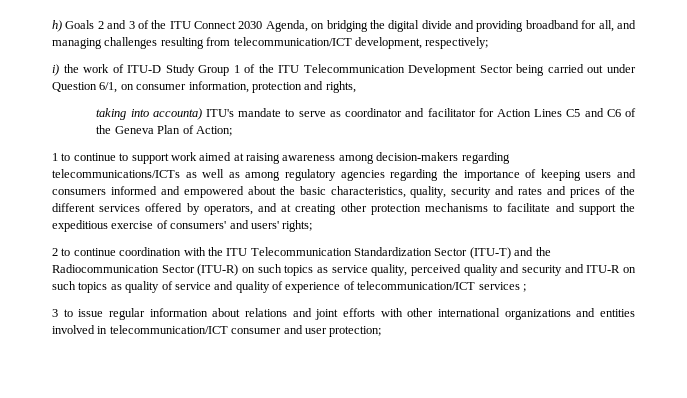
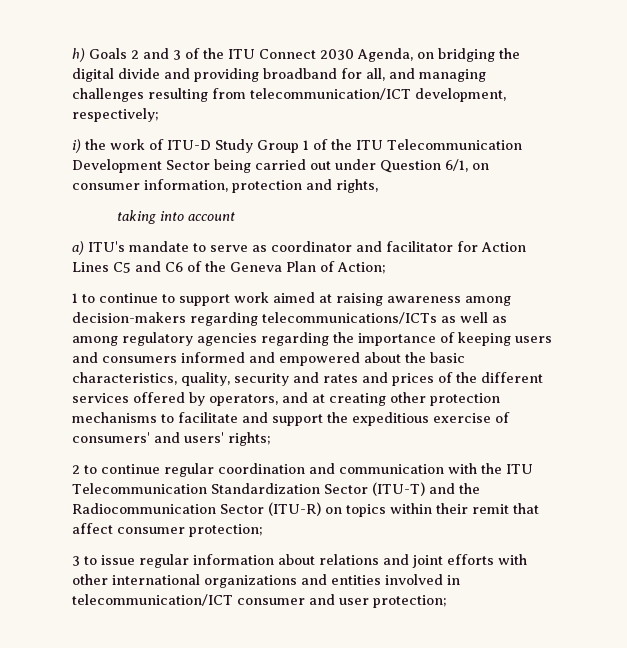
[152,108,202,120] accounta) -> [188,212,236,221] [72,241,84,255] account // a)
[119,247,182,256] coordination -> [164,463,444,477] regular coordination and communication
[257,264,636,276] [52,281,526,293] such topics as service quality, perceived quality and security and ITU-R on such topics as quality of service and quality of experience of telecommunication/ICT services ; -> [346,503,539,517] [72,523,263,537] topics within their remit that affect consumer protection;

